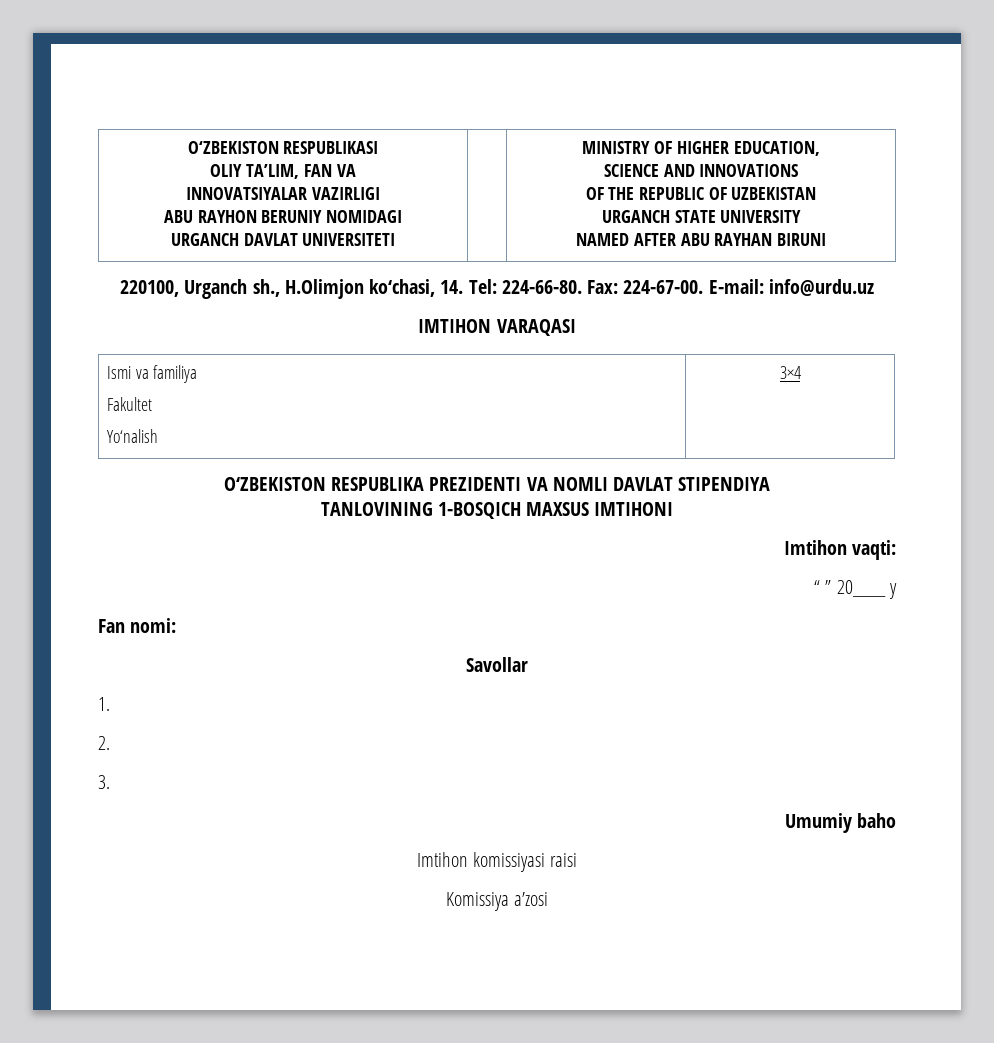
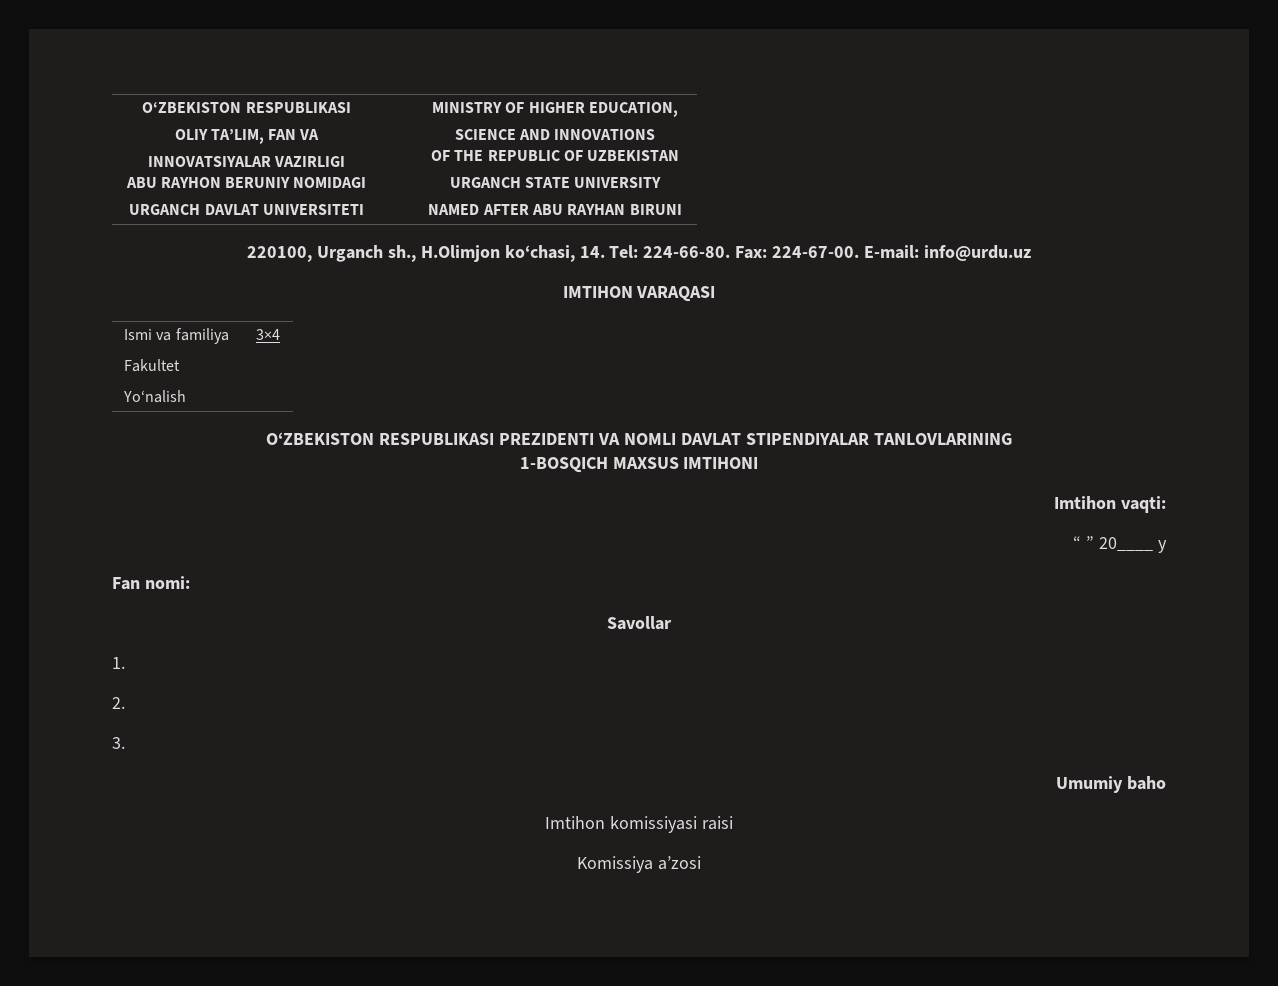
[330,477,424,491] RESPUBLIKA -> [379,433,495,445] RESPUBLIKASI
[678,477,771,491] [320,502,433,516] STIPENDIYA // TANLOVINING -> [745,433,1012,445] STIPENDIYALAR TANLOVLARINING //

